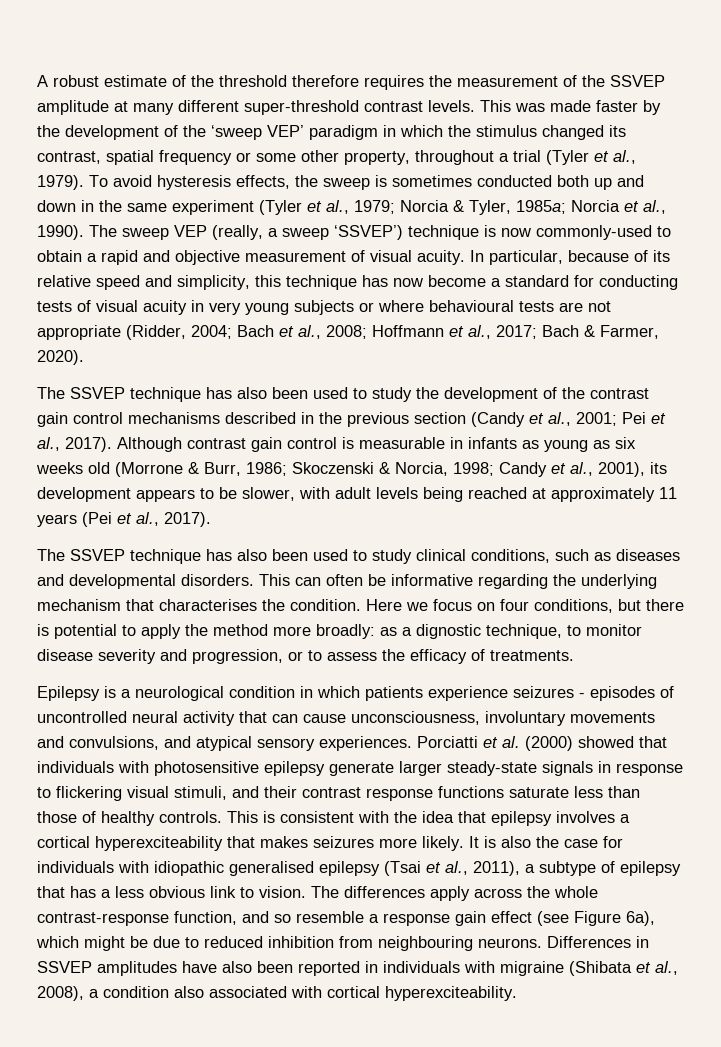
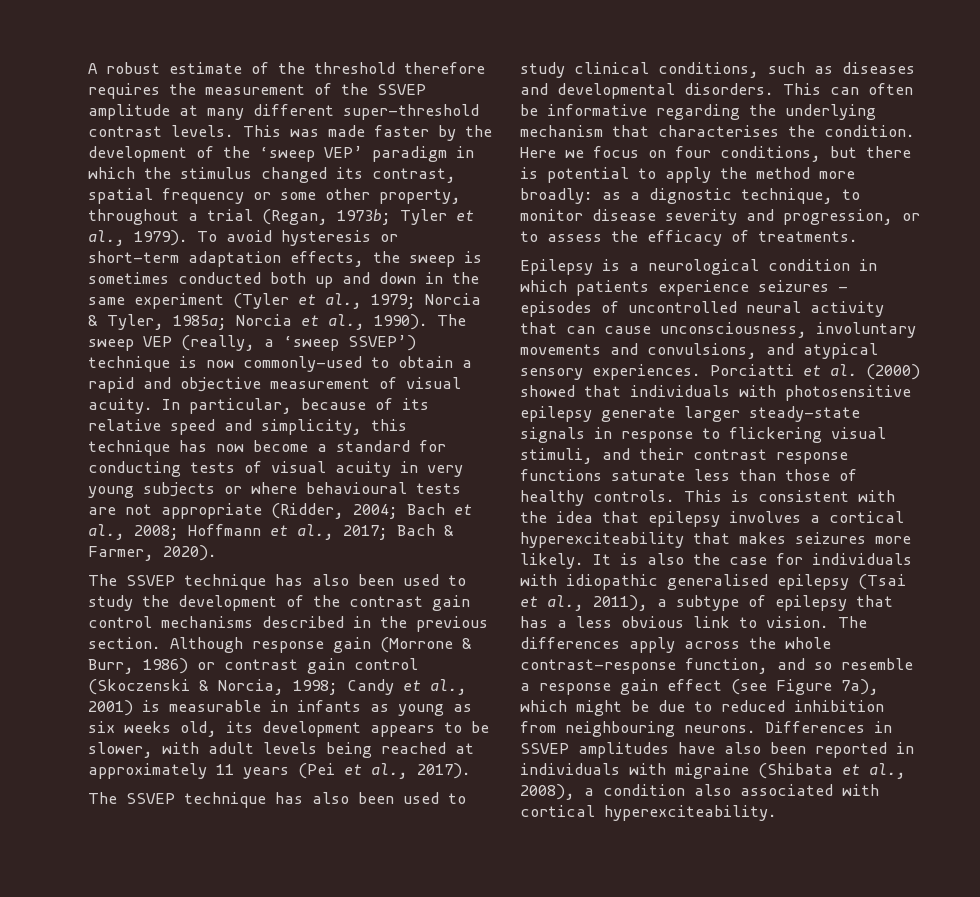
[546,150,589,165] (Tyler -> [262,209,447,225] (Regan, 1973b; Tyler
(231, 182) none -> [380,234,398,242] [88,251,281,267] or short-term adaptation
[282,225,403,240] sweep ‘SSVEP’) -> [283,335,416,351] ‘sweep SSVEP’)
[414,412,666,427] [37,437,337,452] section (Candy et al., 2001; Pei et al., 2017). Although contrast gain control -> [88,637,472,653] [88,658,418,674] [88,679,467,695] [88,700,133,716] section. Although response gain (Morrone & Burr, 1986) or contrast gain control (Skoczenski & Norcia, 1998; Candy et al., 2001)
[88,462,645,477] old (Morrone & Burr, 1986; Skoczenski & Norcia, 1998; Candy et al., 2001), -> [180,721,217,737] old,
[626,911,655,926] 6a), -> [841,679,879,695] 7a),

